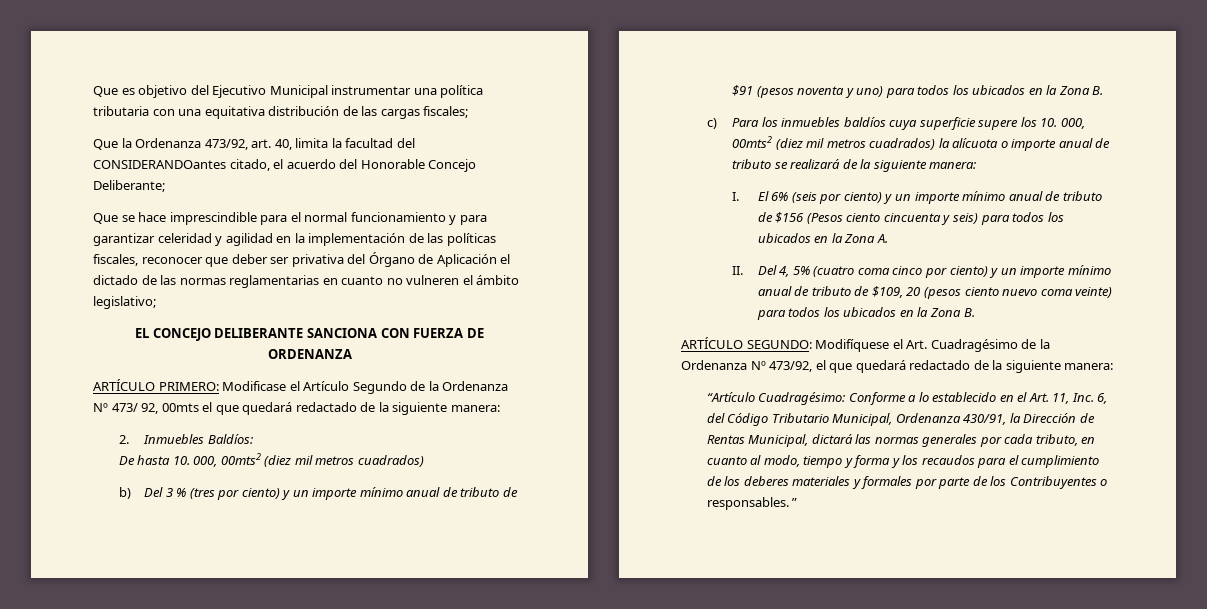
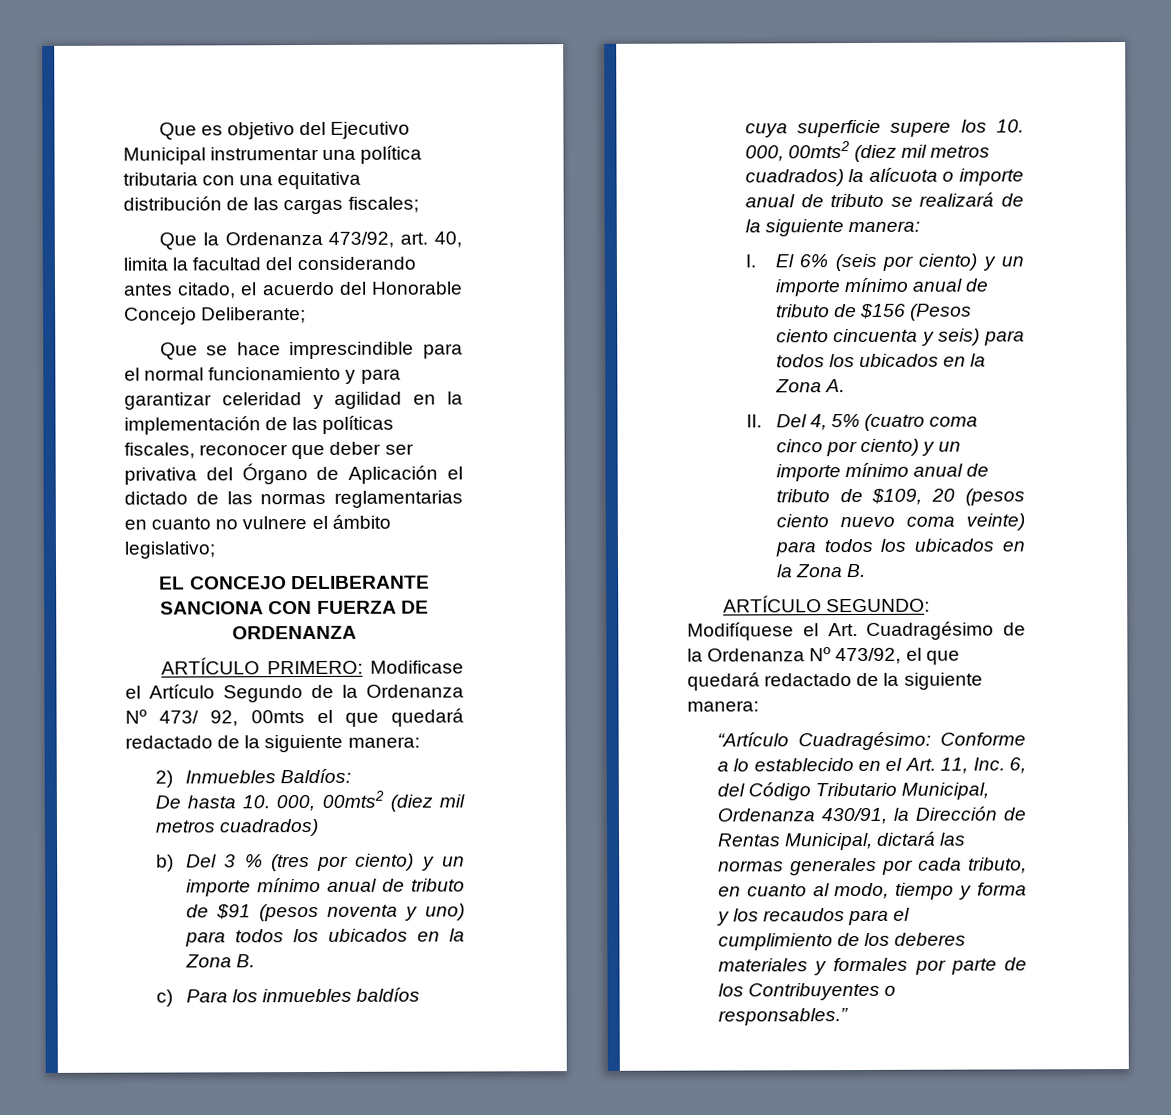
[93,160,226,169] CONSIDERANDOantes -> [296,256,416,271] [123,283,173,296] considerando antes
[406,275,460,285] vulneren -> [242,516,308,530] vulnere
[118,435,129,444] 2. -> [154,770,173,788] 2)
[706,497,798,510] responsables. ” -> [717,1008,849,1026] responsables.”

